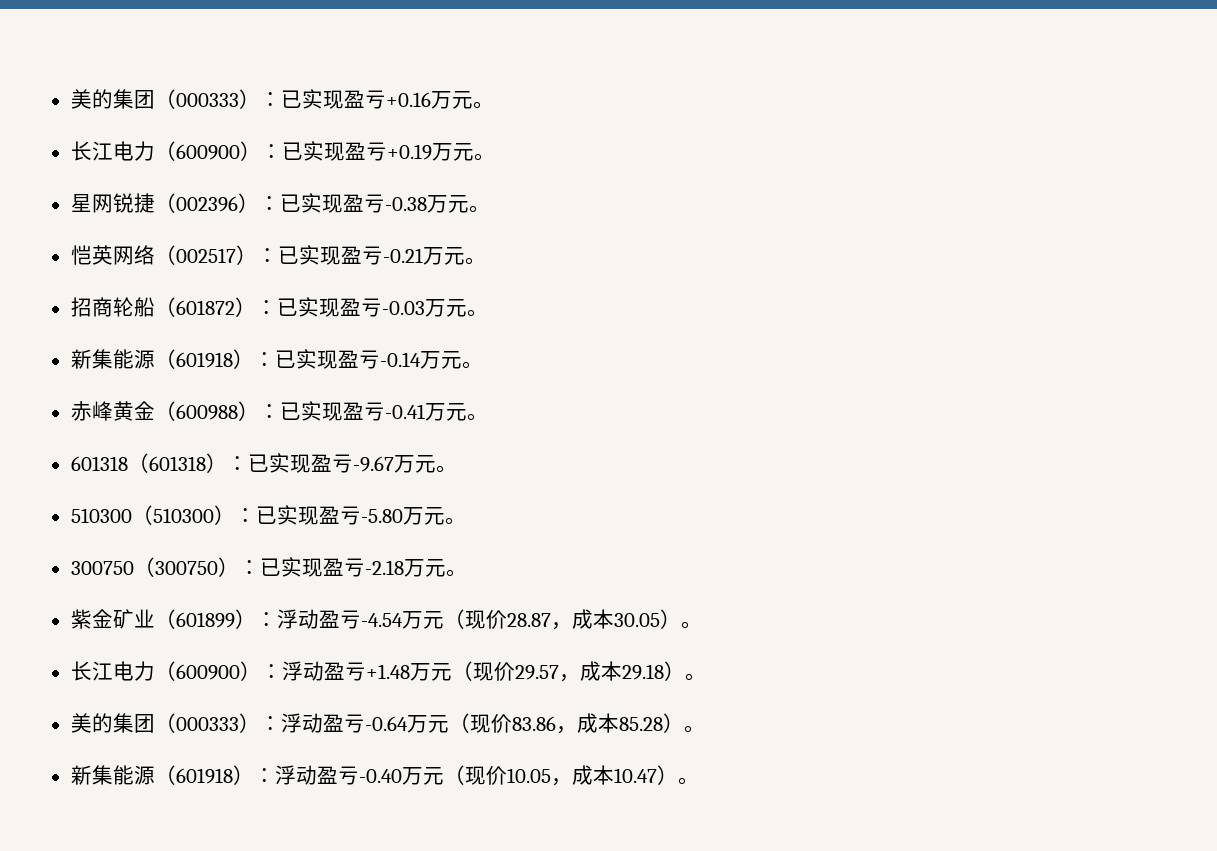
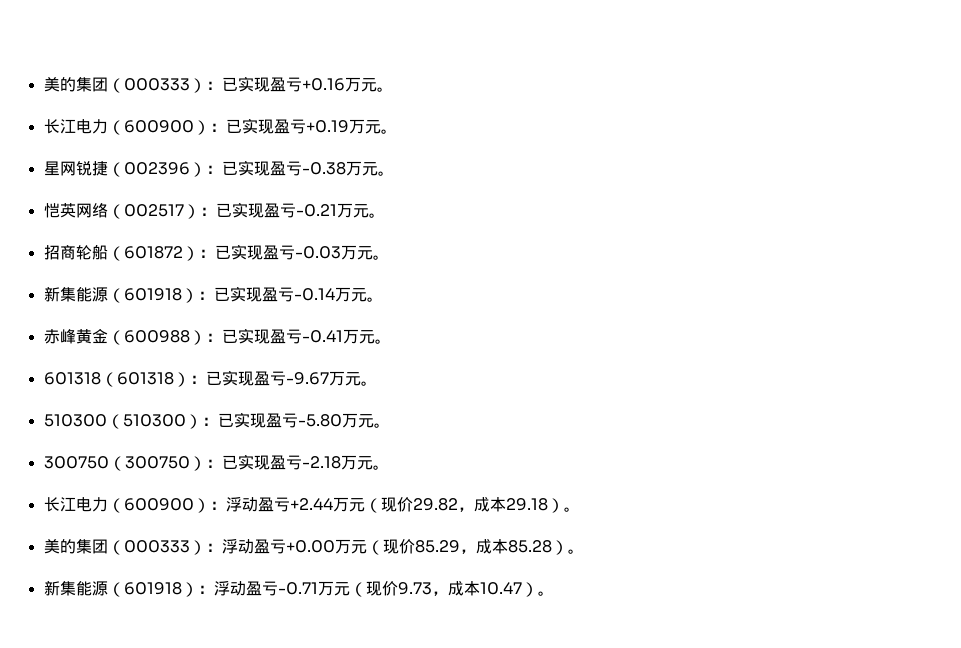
[70,609,702,630] // 紫金矿业（601899）：浮动盈亏-4.54万元（现价28.87，成本30.05）。 -> (389, 467) none
[365,661,559,681] +1.48万元（现价29.57 -> [289,497,458,513] +2.44万元（现价29.82
[364,713,556,733] -0.64万元（现价83.86 -> [285,539,460,555] +0.00万元（现价85.29
[358,765,551,785] -0.40万元（现价10.05 -> [277,581,432,597] -0.71万元（现价9.73

